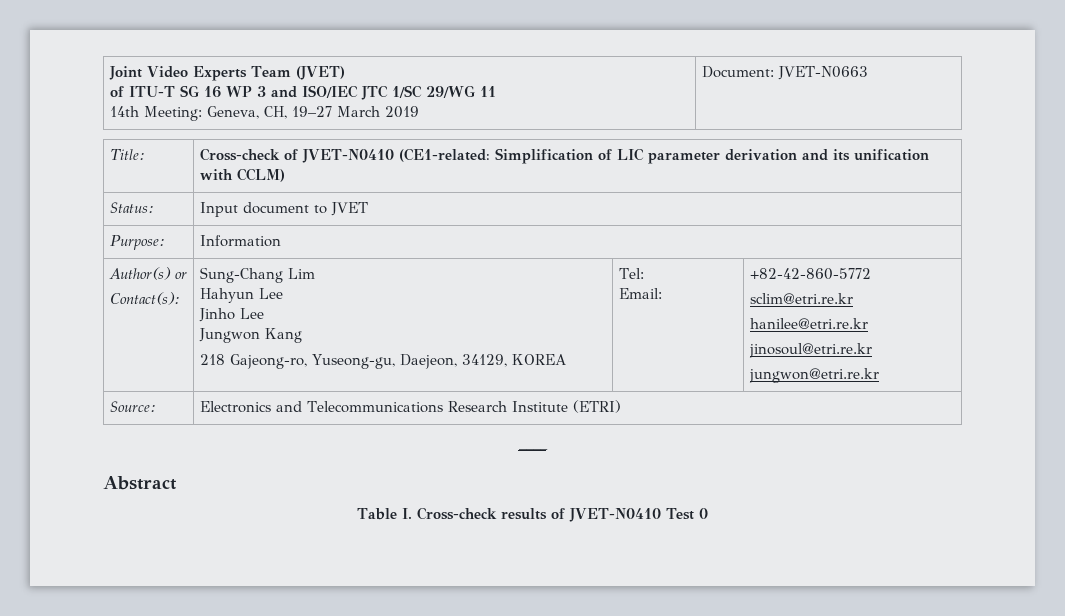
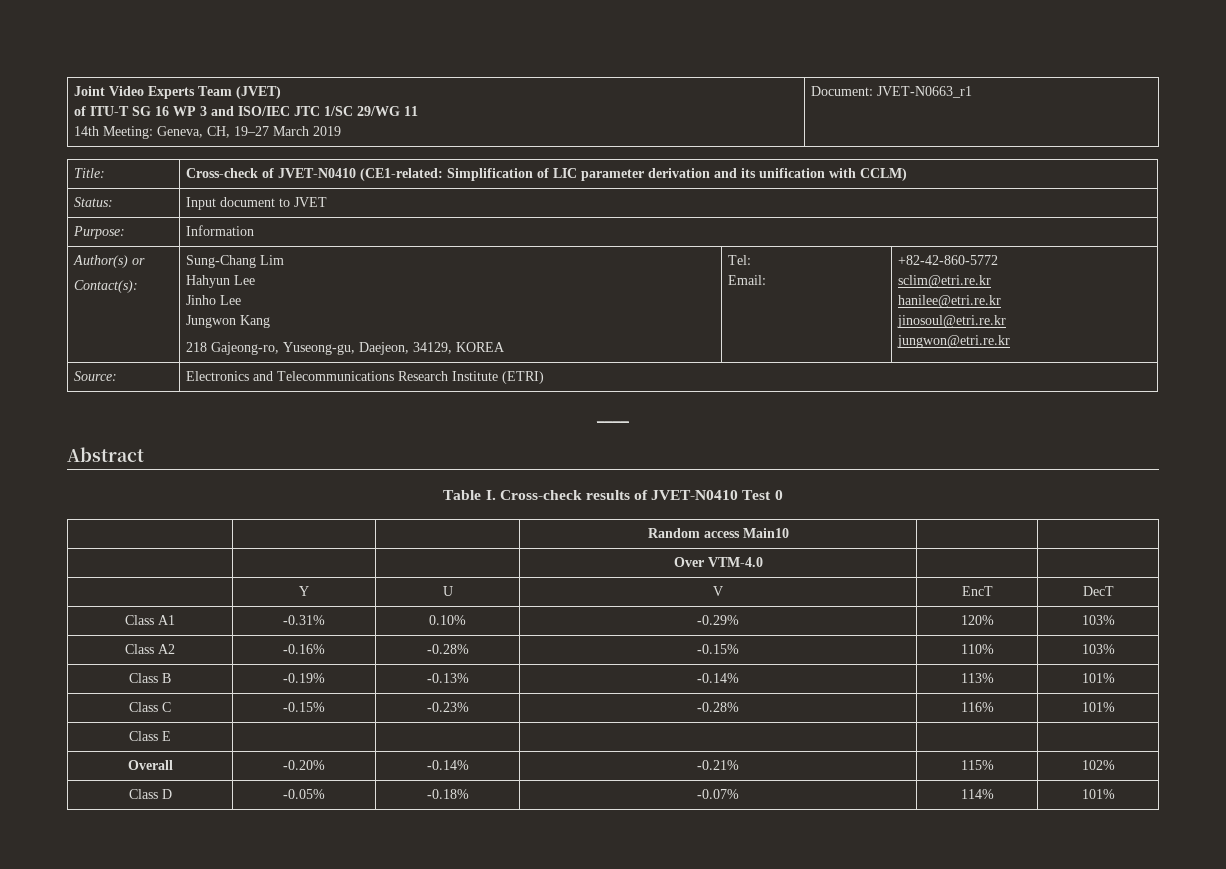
[777,66,868,80] JVET-N0663 -> [876,86,972,98] JVET-N0663_r1
(709, 513) none -> [647,528,789,538] [673,557,763,567] [299,586,309,596] [442,586,453,596] [713,586,723,596] [961,586,993,596] [1082,586,1114,596] [125,615,175,625] [283,615,325,625] [429,615,466,625] [697,615,739,625] [960,615,994,625] [1081,615,1115,625] [125,644,175,654] [283,644,325,654] [426,644,469,654] [697,644,739,654] [960,644,994,654] [1081,644,1115,654] [129,673,171,683] [283,673,325,683] [426,673,469,683] [697,673,739,683] [960,673,994,683] [1081,673,1115,683] [129,702,171,712] [283,702,325,712] [426,702,469,712] [697,702,739,712] [960,702,994,712] [1081,702,1115,712] [129,731,171,741] [127,760,173,770] [283,760,325,770] [426,760,469,770] [697,760,739,770] [960,760,994,770] [1081,760,1115,770] [128,789,172,799] [283,789,325,799] [426,789,469,799] [697,789,739,799] [960,789,994,799] [1081,789,1115,799] // | | | Random access Main10 | | // | | | Over VTM-4.0 | | // | Y | U | V | EncT | DecT // Class A1 | -0.31% | 0.10% | -0.29% | 120% | 103% // Class A2 | -0.16% | -0.28% | -0.15% | 110% | 103% // Class B | -0.19% | -0.13% | -0.14% | 113% | 101% // Class C | -0.15% | -0.23% | -0.28% | 116% | 101% // Class E | | | | | // Overall | -0.20% | -0.14% | -0.21% | 115% | 102% // Class D | -0.05% | -0.18% | -0.07% | 114% | 101%

